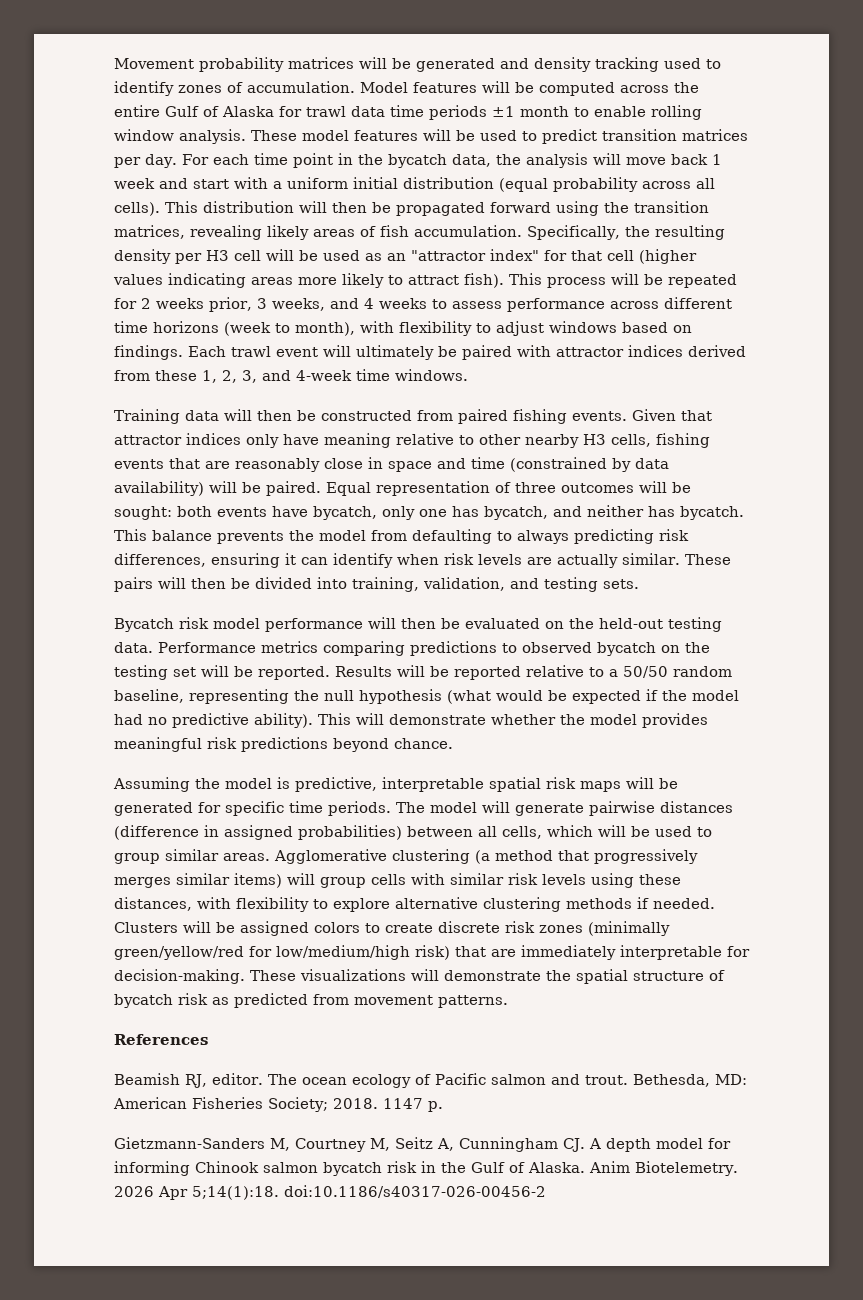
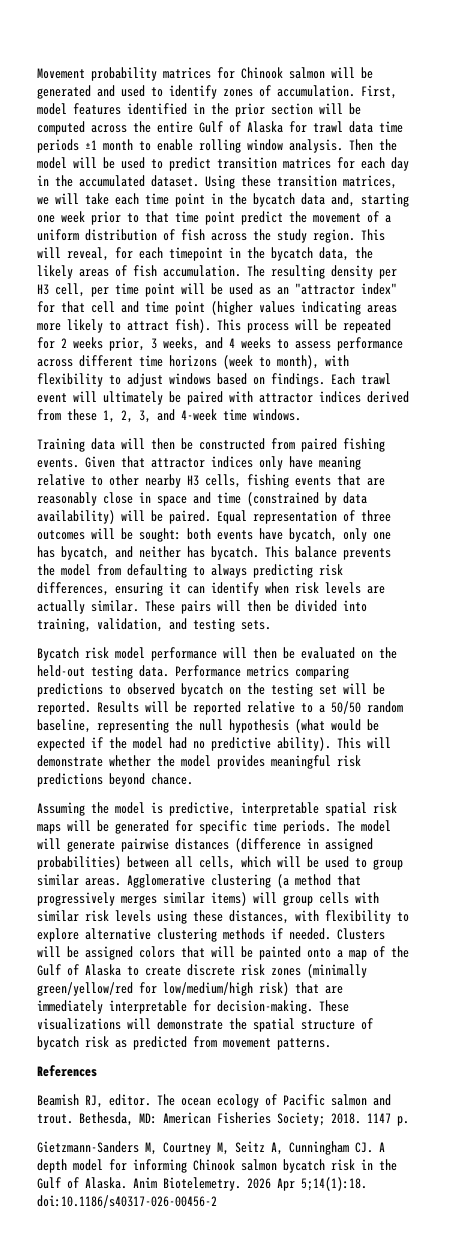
(354, 63) none -> [217,67,325,79] for Chinook salmon
[534,57,659,72] density tracking -> (115, 91) none
[360,82,477,93] Model features -> [361,85,397,99] [37,103,313,117] First, model features identified in the prior section
[251,130,418,141] These model features -> [349,139,397,151] [37,157,67,169] Then the model
[114,154,209,168] per day. For -> [337,157,409,171] [37,175,397,189] [37,193,109,205] for each day in the accumulated dataset. Using these transition matrices, we will take
[451,153,722,168] [114,177,715,192] [114,201,709,216] [114,225,262,240] data, the analysis will move back 1 week and start with a uniform initial distribution (equal probability across all cells). This distribution will then be propagated forward using the transition matrices, revealing -> [301,193,409,207] [37,211,391,225] [37,229,385,243] [37,247,373,261] data and, starting one week prior to that time point predict the movement of a uniform distribution of fish across the study region. This will reveal, for each timepoint in the bycatch data, the
[527,225,650,240] Specifically, the -> [247,265,265,277] The
[234,250,261,261] cell -> [55,283,175,297] cell, per time point
(634, 255) none -> [121,301,205,315] and time point
(360, 927) none -> [181,946,409,960] [37,964,121,976] that will be painted onto a map of the Gulf of Alaska

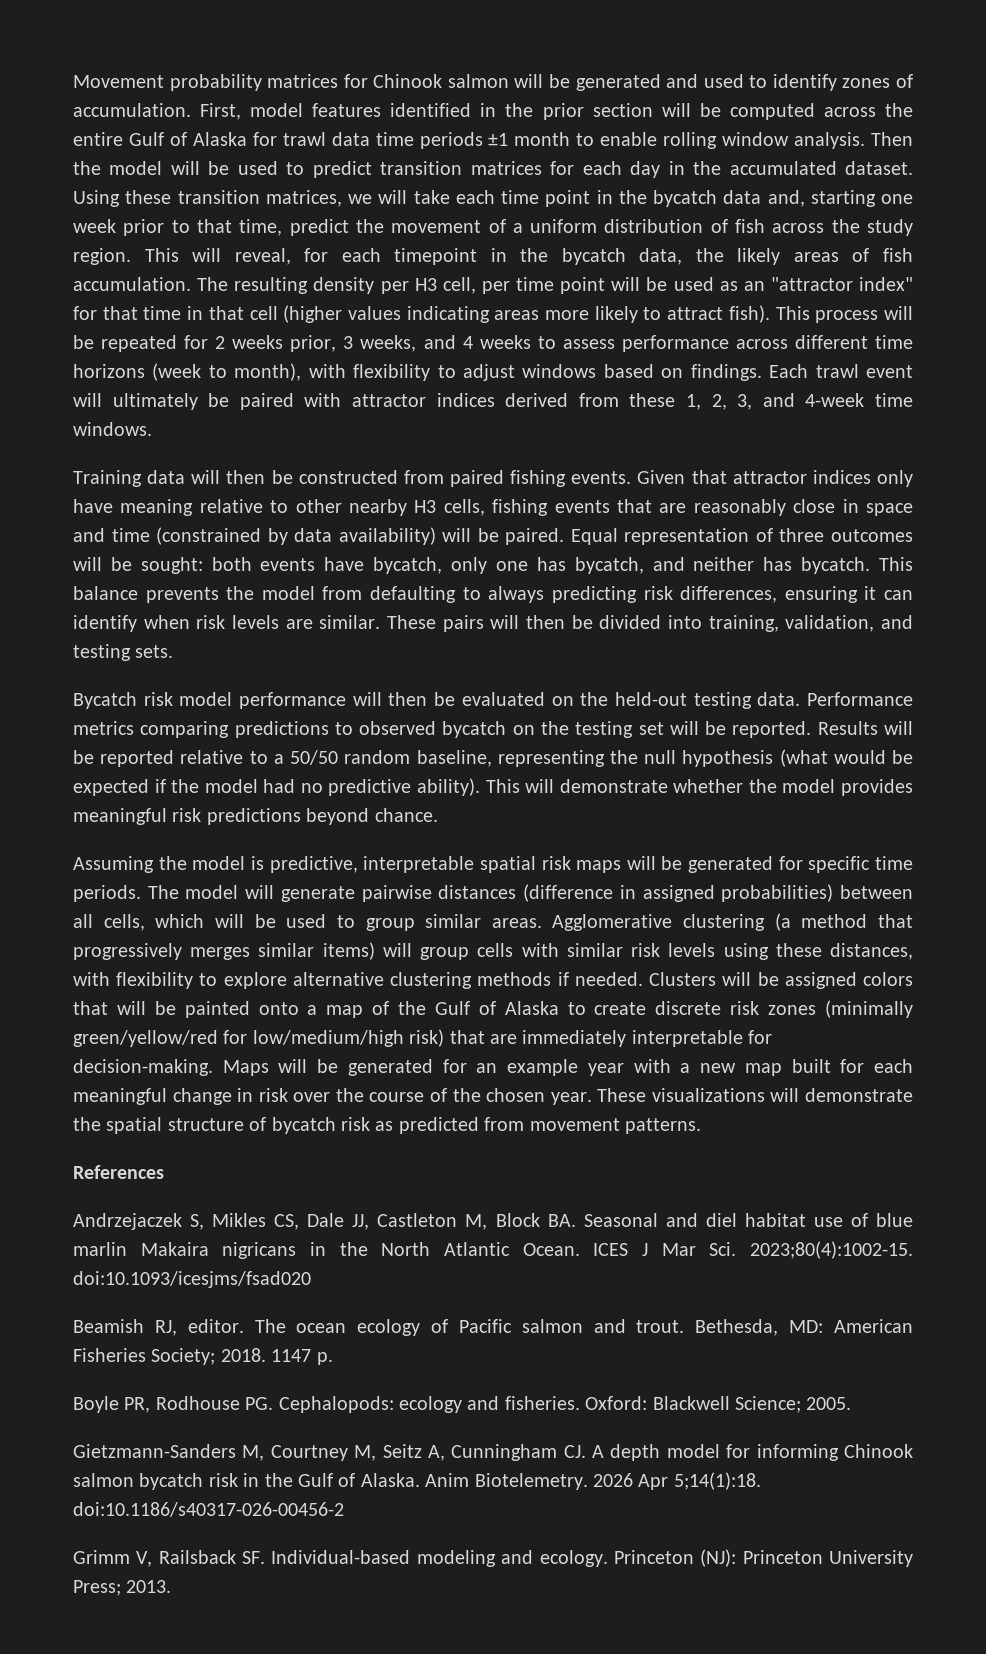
[175,211,235,225] time point -> [239,219,283,236] time,
[91,301,205,315] cell and time point -> [143,306,278,320] time in that cell
[37,600,85,614] actually -> (313, 624) none
(313, 1007) none -> [222,1059,914,1076] [73,1088,592,1105] Maps will be generated for an example year with a new map built for each meaningful change in risk over the course of the chosen year.
(97, 1071) none -> [73,1213,913,1230] [73,1241,913,1259] [73,1271,311,1288] // Andrzejaczek S, Mikles CS, Dale JJ, Castleton M, Block BA. Seasonal and diel habitat use of blue marlin Makaira nigricans in the North Atlantic Ocean. ICES J Mar Sci. 2023;80(4):1002-15. doi:10.1093/icesjms/fsad020
(409, 1121) none -> [73,1396,852,1413] // Boyle PR, Rodhouse PG. Cephalopods: ecology and fisheries. Oxford: Blackwell Science; 2005.
(217, 1201) none -> [73,1549,913,1567] [73,1580,172,1596] // Grimm V, Railsback SF. Individual-based modeling and ecology. Princeton (NJ): Princeton University Press; 2013.

